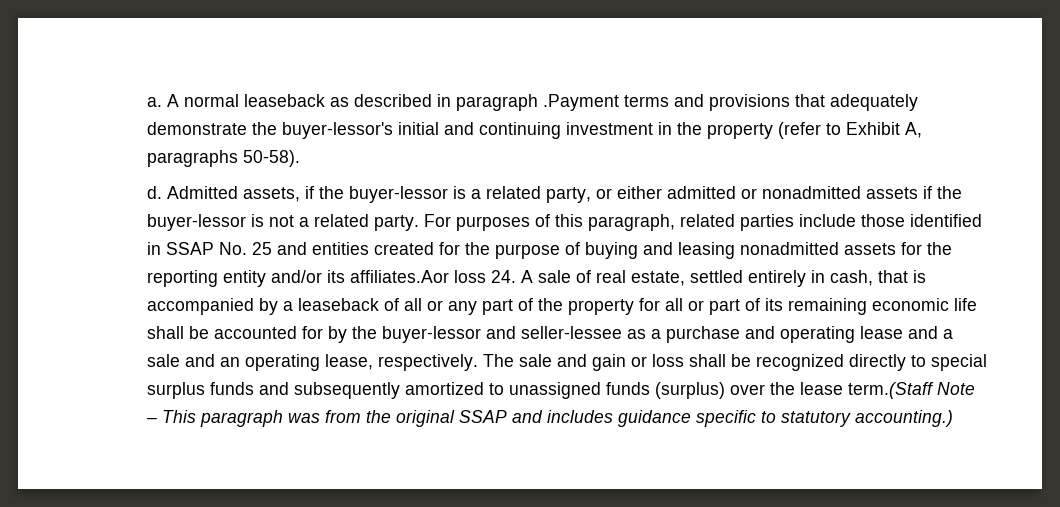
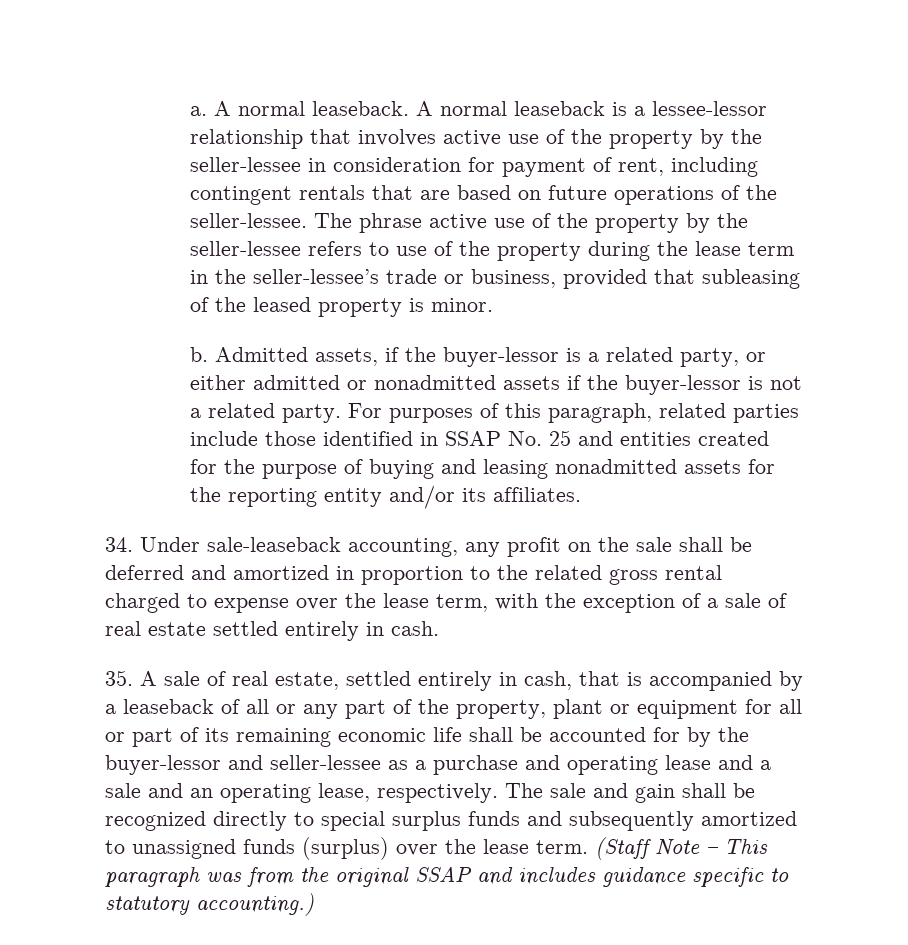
[244,94,919,111] [147,122,923,139] [147,150,301,167] [147,186,163,199] leaseback as described in paragraph .Payment terms and provisions that adequately demonstrate the buyer-lessor's initial and continuing investment in the property (refer to Exhibit A, paragraphs 50-58). // d. -> [312,101,768,116] [190,129,763,149] [190,157,759,177] [190,185,778,205] [190,213,749,233] [190,241,795,261] [190,269,801,289] [190,297,494,317] [190,347,209,362] leaseback. A normal leaseback is a lessee-lessor relationship that involves active use of the property by the seller-lessee in consideration for payment of rent, including contingent rentals that are based on future operations of the seller-lessee. The phrase active use of the property by the seller-lessee refers to use of the property during the lease term in the seller-lessee’s trade or business, provided that subleasing of the leased property is minor. // b.
[350,270,517,283] affiliates.Aor loss 24. -> [493,487,582,502] [105,537,752,557] [105,565,722,585] [105,593,787,613] [105,621,439,641] [105,670,133,686] affiliates. // 34. Under sale-leaseback accounting, any profit on the sale shall be deferred and amortized in proportion to the related gross rental charged to expense over the lease term, with the exception of a sale of real estate settled entirely in cash. // 35.
[568,299,635,315] property -> [456,699,738,719] property, plant or equipment
[631,354,685,367] or loss -> (675, 793) none
[848,382,935,399] term.(Staff -> [536,837,651,860] term. (Staff

